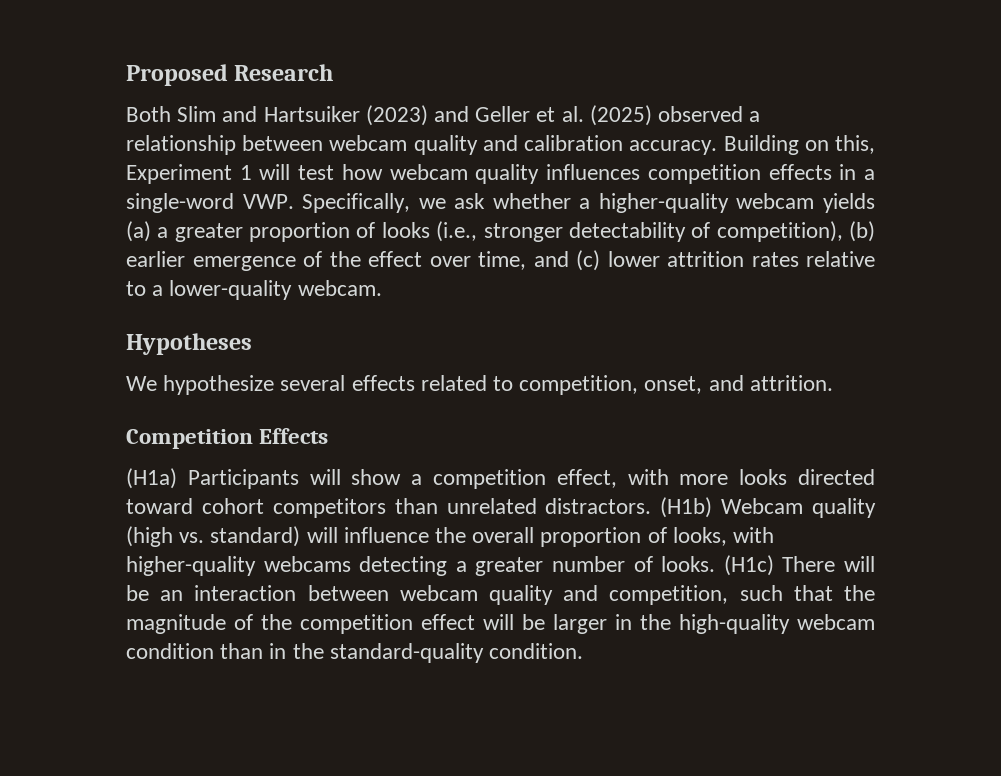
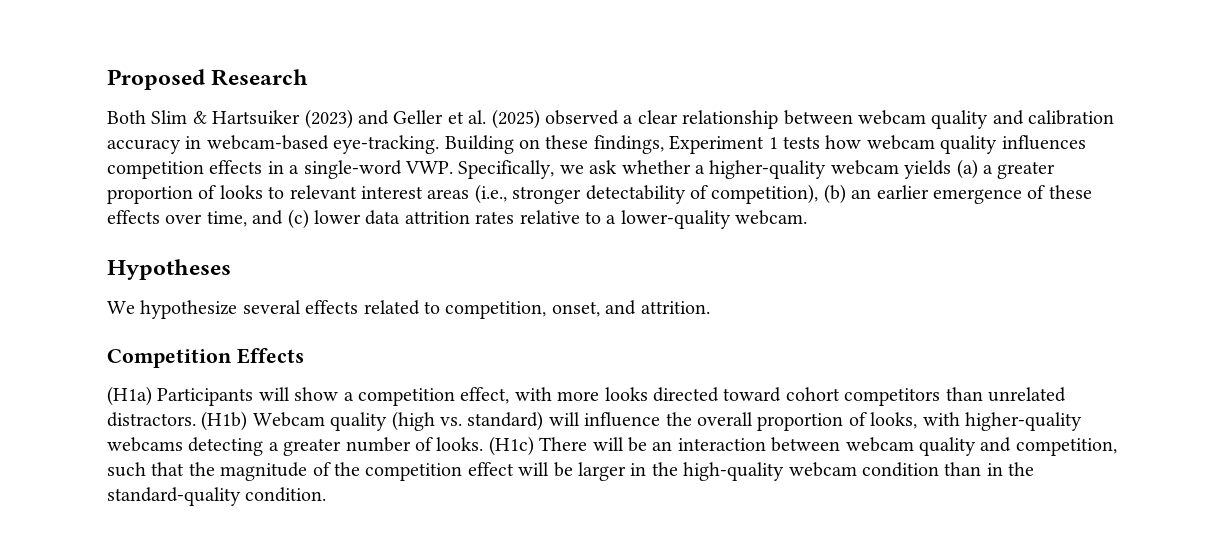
[222,106,258,122] and -> [192,111,207,124] &
(761, 116) none -> [637,110,678,124] clear
[629,135,875,155] [126,164,335,184] accuracy. Building on this, Experiment 1 will test -> [107,135,820,154] accuracy in webcam-based eye-tracking. Building on these findings, Experiment 1 tests
(430, 230) none -> [268,185,470,199] to relevant interest areas
(875, 231) none -> [851,189,872,199] an
[329,251,422,267] the effect -> [1048,185,1092,199] [107,210,160,224] these effects
(660, 259) none -> [365,210,401,225] data

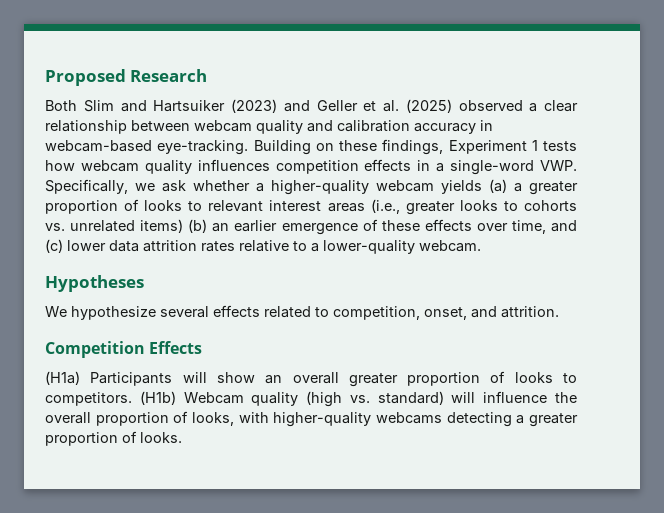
[192,111,207,124] & -> [120,100,147,112] and
[512,184,819,204] stronger detectability of competition), -> [405,200,577,215] [45,219,184,233] greater looks to cohorts vs. unrelated items)
[343,387,1066,406] [107,412,196,427] a competition effect, with more looks directed toward cohort competitors than unrelated distractors. -> [265,371,577,387] [45,392,132,406] an overall greater proportion of looks to competitors.
[345,437,411,452] number -> [45,432,118,446] proportion
[488,436,1117,456] [107,462,1035,481] [107,487,327,506] (H1c) There will be an interaction between webcam quality and competition, such that the magnitude of the competition effect will be larger in the high-quality webcam condition than in the standard-quality condition. -> (182, 437) none

